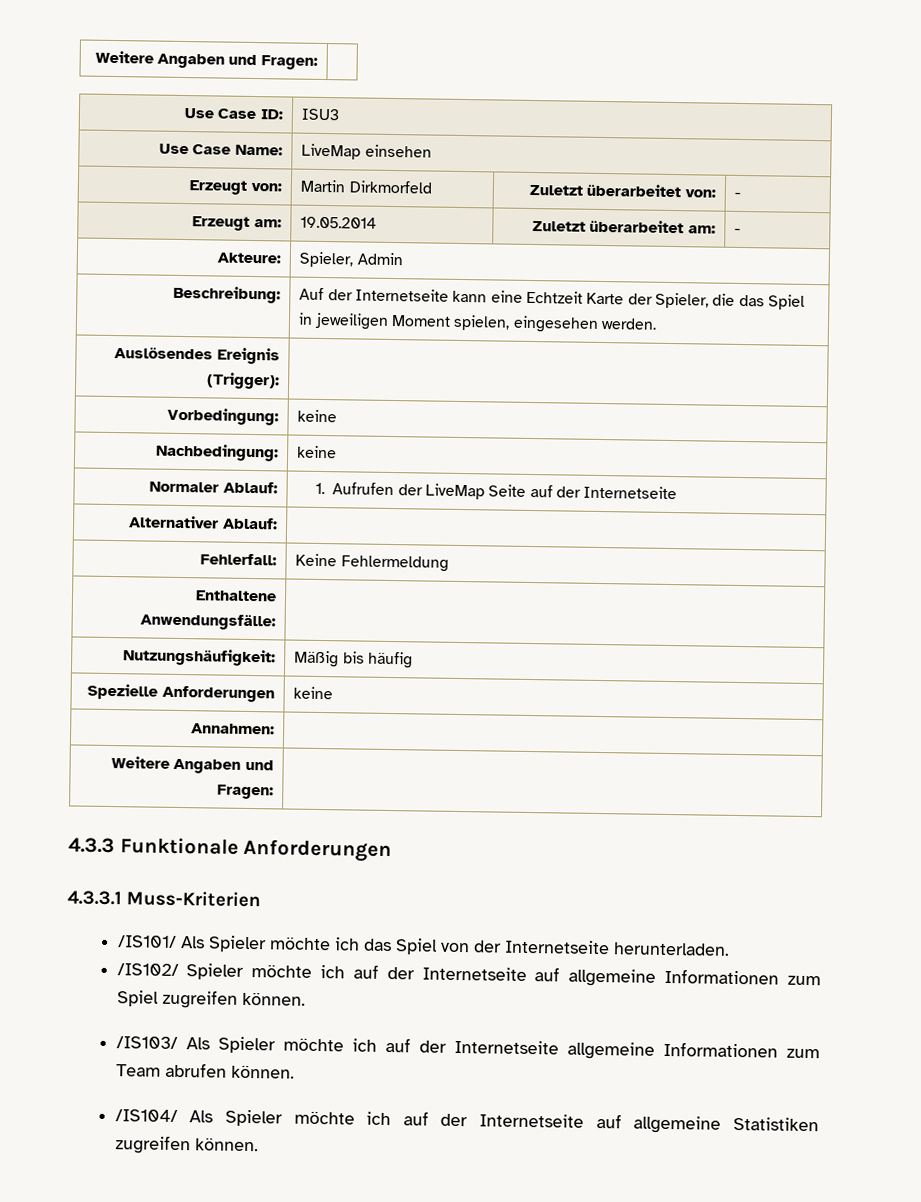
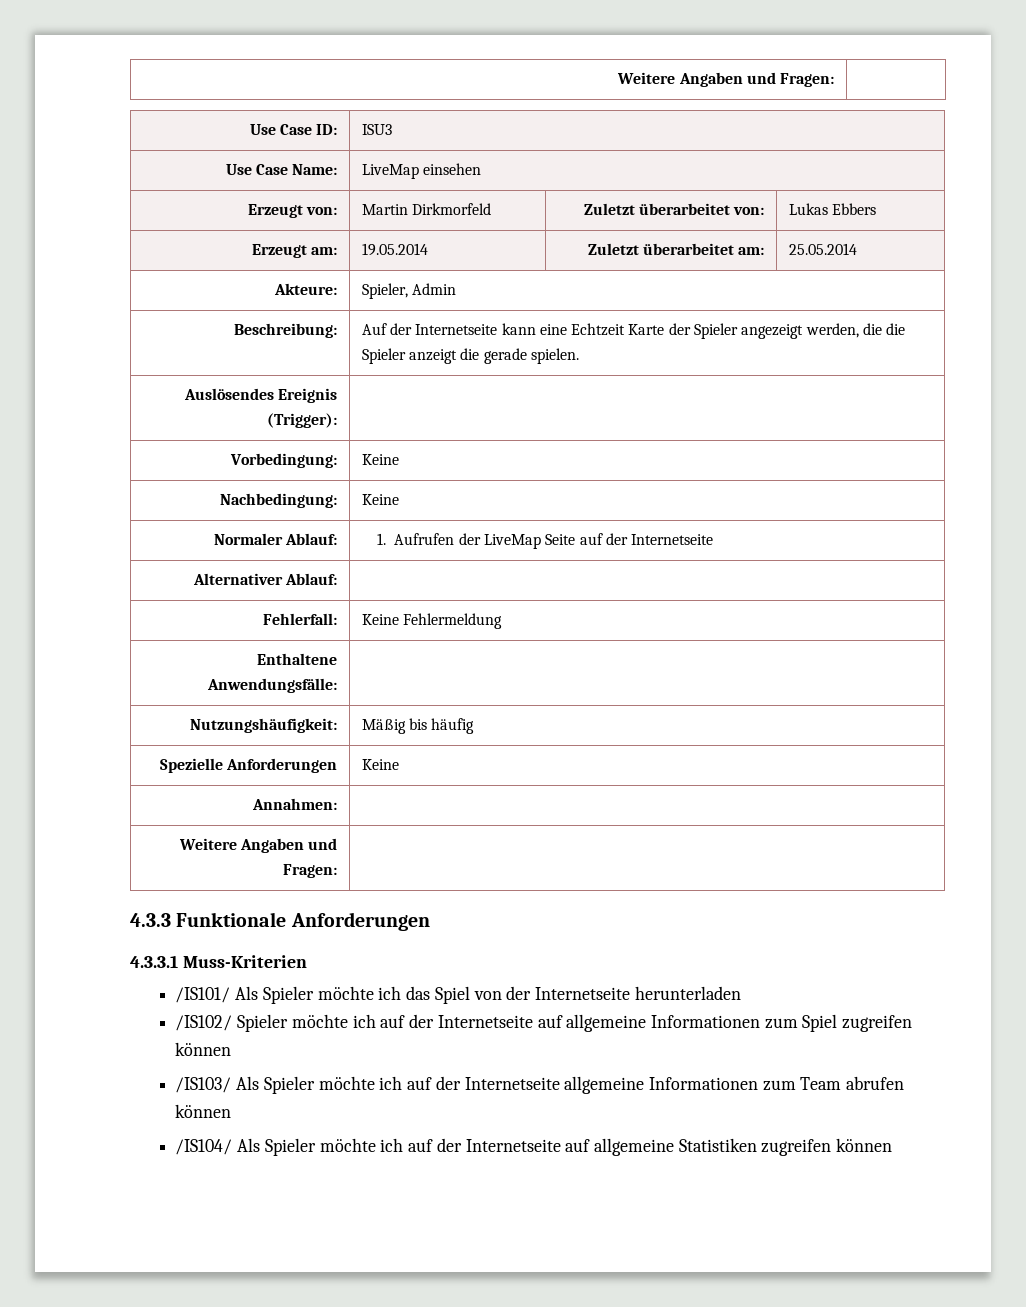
[734,192,742,198] - -> [788,203,876,215] Lukas Ebbers
[734,228,742,234] - -> [788,243,857,255] 25.05.2014
[654,292,805,310] [298,312,658,333] Spieler, die das Spiel in jeweiligen Moment spielen, eingesehen werden. -> [694,323,906,339] [361,348,579,364] Spieler angezeigt werden, die die Spieler anzeigt die gerade spielen.
[297,409,338,423] keine -> [361,454,399,465] Keine
[297,445,338,459] keine -> [361,494,399,505] Keine
[293,686,334,700] keine -> [361,759,399,770] Keine
[612,942,730,956] herunterladen. -> [634,986,741,1000] herunterladen
[241,991,306,1006] können. -> [175,1042,232,1056] können
[230,1064,295,1079] können. -> [175,1104,232,1118] können
[194,1137,259,1152] können. -> [836,1138,893,1152] können

